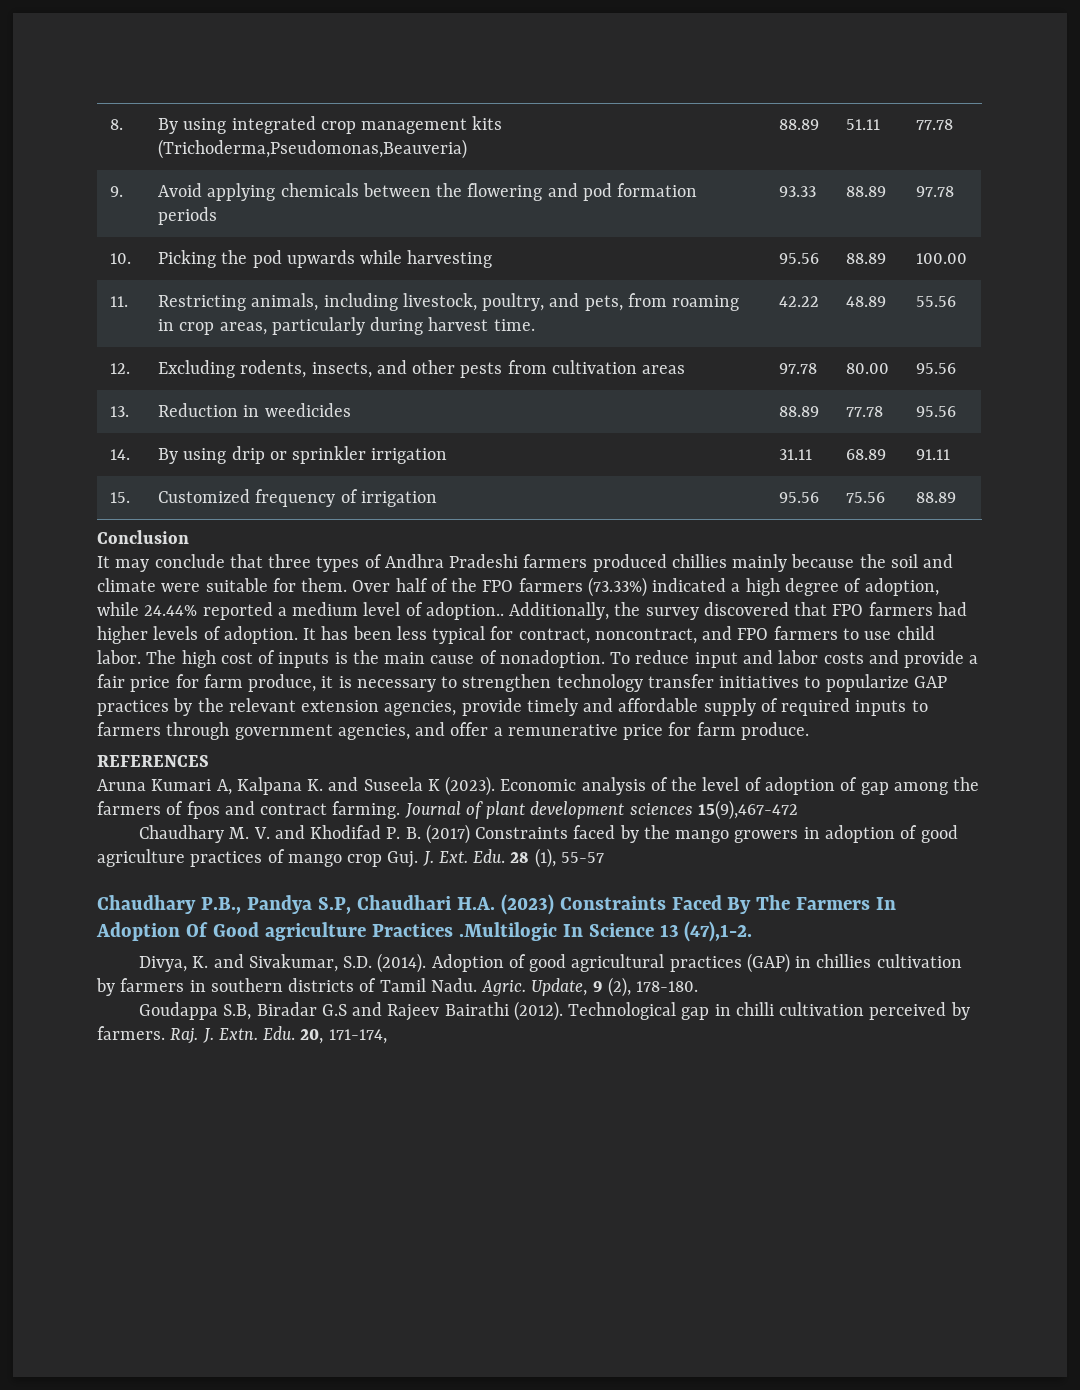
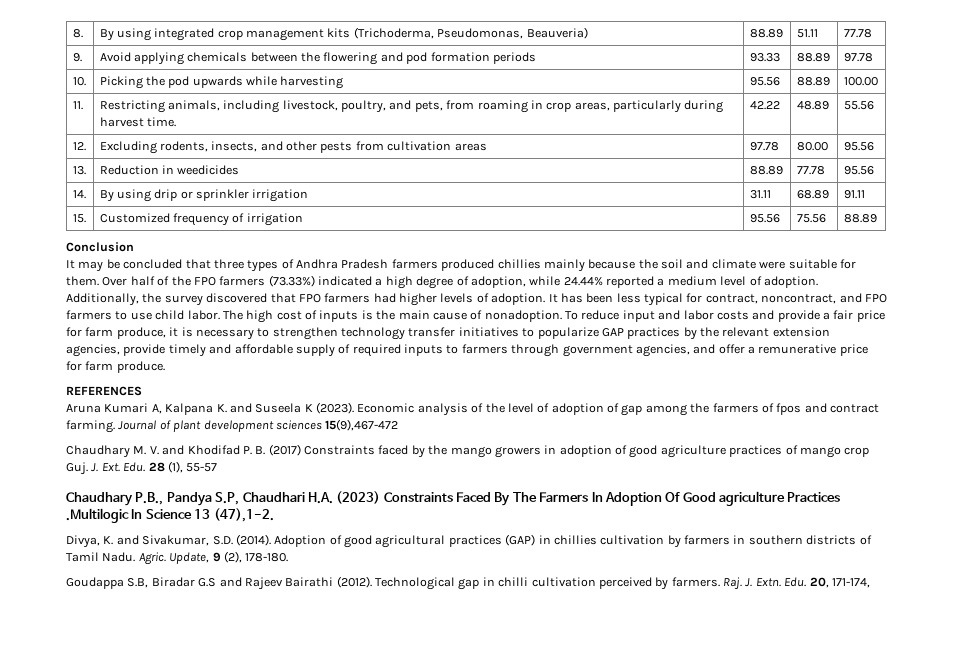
[158,139,468,159] (Trichoderma,Pseudomonas,Beauveria) -> [353,27,588,39] (Trichoderma, Pseudomonas, Beauveria)
[154,554,225,568] conclude -> [106,259,183,269] be concluded
[449,554,519,568] Pradeshi -> [341,259,389,269] Pradesh
[425,602,504,620] adoption.. -> [763,276,818,288] adoption.

